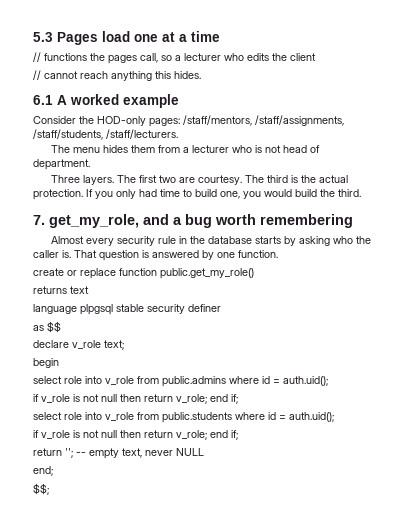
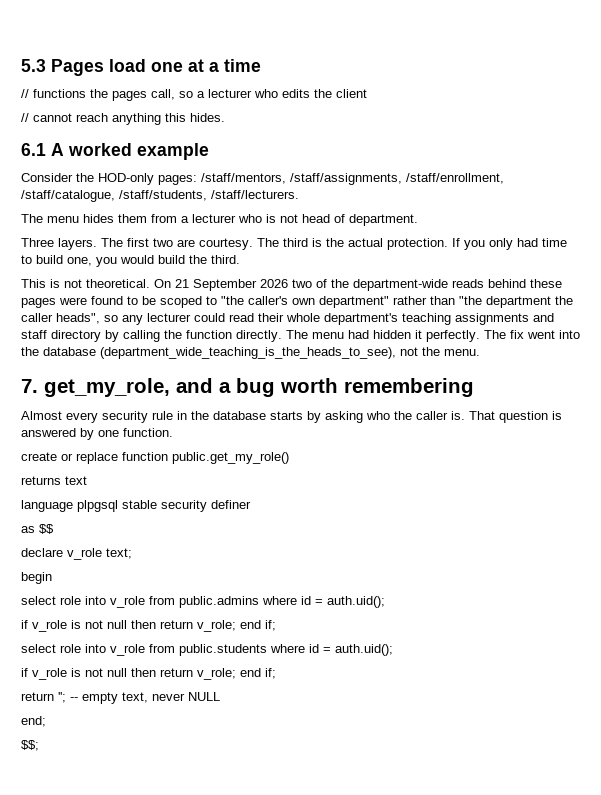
(344, 120) none -> [406,173,504,184] [21,190,115,202] /staff/enrollment, /staff/catalogue,
(361, 193) none -> [21,279,562,291] [21,296,573,308] [21,313,554,325] [21,330,580,342] [21,347,480,359] // This is not theoretical. On 21 September 2026 two of the department-wide reads behind these pages were found to be scoped to "the caller's own department" rather than "the department the caller heads", so any lecturer could read their whole department's teaching assignments and staff directory by calling the function directly. The menu had hidden it perfectly. The fix went into the database (department_wide_teaching_is_the_heads_to_see), not the menu.

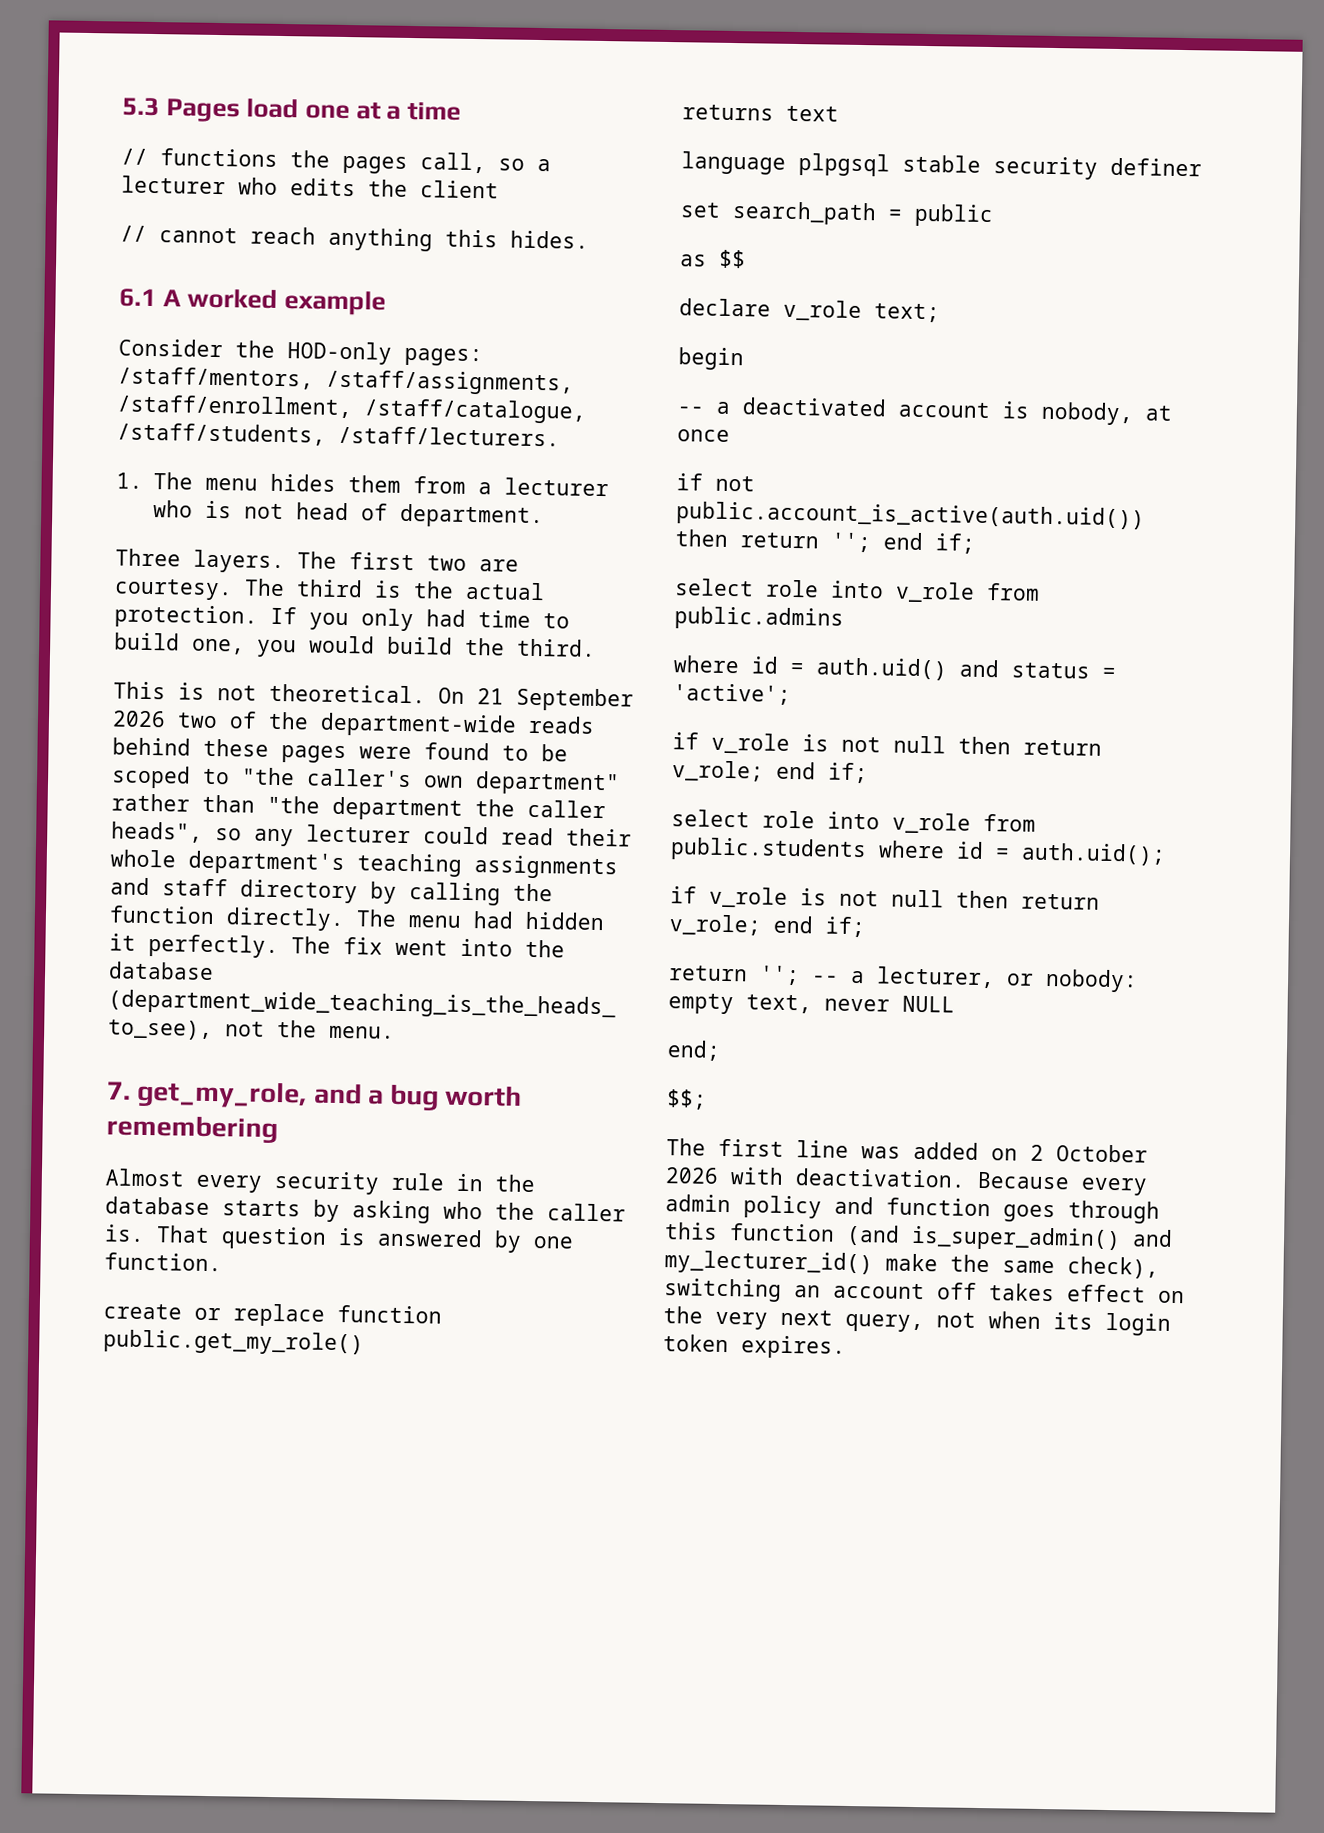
(299, 194) none -> [116,472,143,489] 1.
(251, 504) none -> [680,201,994,228] // set search_path = public
(52, 578) none -> [677,397,1172,426] [677,429,730,442] [676,473,755,492] [676,501,1145,531] [675,529,975,554] // -- a deactivated account is nobody, at once // if not public.account_is_active(auth.uid()) then return ''; end if;
[262,596,385,608] where id = auth.uid(); -> [673,655,1116,681] [673,683,791,705] // where id = auth.uid() and status = 'active';
(78, 699) none -> [850,966,1138,993] a lecturer, or nobody:
(39, 745) none -> [666,1138,1148,1163] [665,1167,1147,1196] [665,1194,1160,1224] [664,1222,1173,1252] [664,1250,1159,1279] [664,1278,1185,1304] [663,1306,1171,1336] [663,1334,846,1359] // The first line was added on 2 October 2026 with deactivation. Because every admin policy and function goes through this function (and is_super_admin() and my_lecturer_id() make the same check), switching an account off takes effect on the very next query, not when its login token expires.

